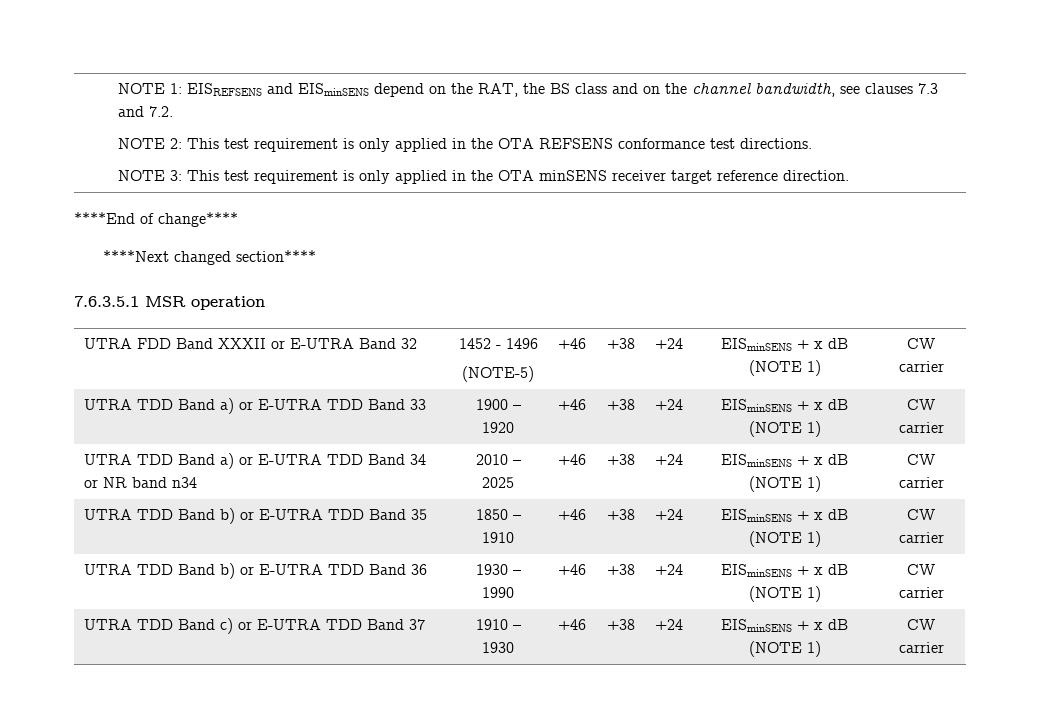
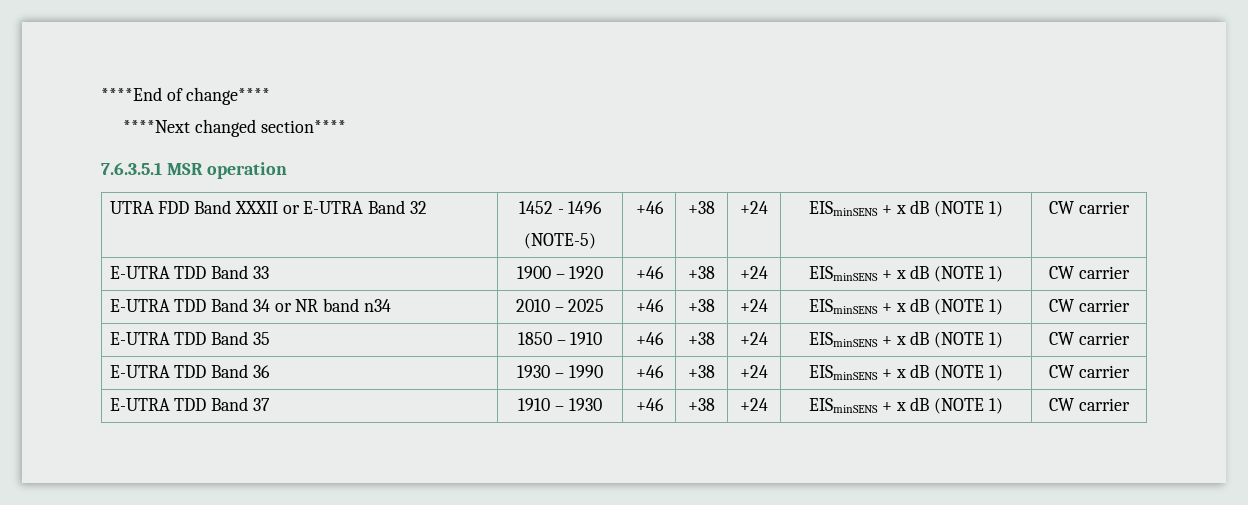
[118,83,939,97] [118,106,174,117] [118,138,813,152] [118,170,850,184] NOTE 1: EISREFSENS and EISminSENS depend on the RAT, the BS class and on the channel bandwidth, see clauses 7.3 and 7.2. // NOTE 2: This test requirement is only applied in the OTA REFSENS conformance test directions. // NOTE 3: This test requirement is only applied in the OTA minSENS receiver target reference direction. // -> (101, 94) none
[83,398,253,414] UTRA TDD Band a) or -> (1130, 207) none
[83,453,253,469] UTRA TDD Band a) or -> (1130, 272) none
[83,508,254,524] UTRA TDD Band b) or -> (1130, 305) none
[83,563,254,579] UTRA TDD Band b) or -> (1130, 338) none
[83,618,252,634] UTRA TDD Band c) or -> (1130, 371) none

